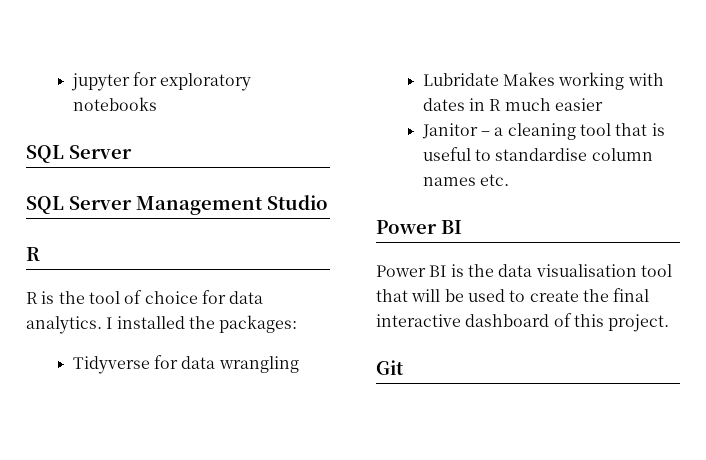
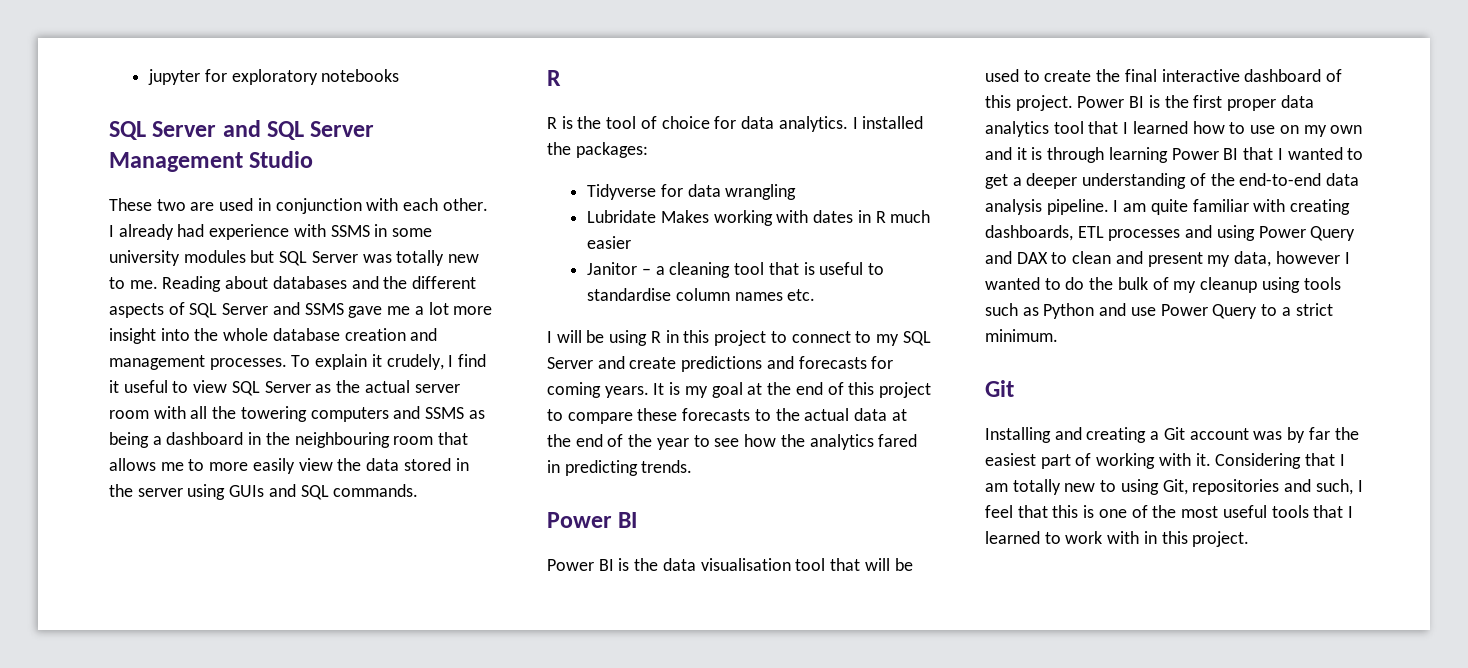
(132, 152) // -> [222,120,261,137] and
(328, 202) none -> [109,198,488,214] [109,224,433,240] [109,250,480,266] [109,276,477,292] [109,302,493,318] [109,328,438,344] [109,354,487,370] [109,380,460,396] [109,406,485,422] [109,432,469,448] [109,458,469,474] [109,484,419,500] // These two are used in conjunction with each other. I already had experience with SSMS in some university modules but SQL Server was totally new to me. Reading about databases and the different aspects of SQL Server and SSMS gave me a lot more insight into the whole database creation and management processes. To explain it crudely, I find it useful to view SQL Server as the actual server room with all the towering computers and SSMS as being a dashboard in the neighbouring room that allows me to more easily view the data stored in the server using GUIs and SQL commands.
(509, 180) none -> [547,330,931,346] [547,356,894,372] [547,382,931,398] [547,408,907,424] [547,434,918,450] [547,460,693,476] // I will be using R in this project to connect to my SQL Server and create predictions and forecasts for coming years. It is my goal at the end of this project to compare these forecasts to the actual data at the end of the year to see how the analytics fared in predicting trends.
[376,360,404,375] // Git -> [1077,95,1314,111] [985,121,1363,137] [985,147,1364,163] [985,173,1360,189] [985,199,1351,215] [985,225,1356,241] [985,251,1350,267] [985,277,1341,293] [985,303,1333,319] [985,329,1058,342] [985,380,1014,397] [985,427,1359,443] [985,453,1345,469] [985,479,1363,495] [985,505,1353,518] [985,531,1250,547] Power BI is the first proper data analytics tool that I learned how to use on my own and it is through learning Power BI that I wanted to get a deeper understanding of the end-to-end data analysis pipeline. I am quite familiar with creating dashboards, ETL processes and using Power Query and DAX to clean and present my data, however I wanted to do the bulk of my cleanup using tools such as Python and use Power Query to a strict minimum. // Git // Installing and creating a Git account was by far the easiest part of working with it. Considering that I am totally new to using Git, repositories and such, I feel that this is one of the most useful tools that I learned to work with in this project.

